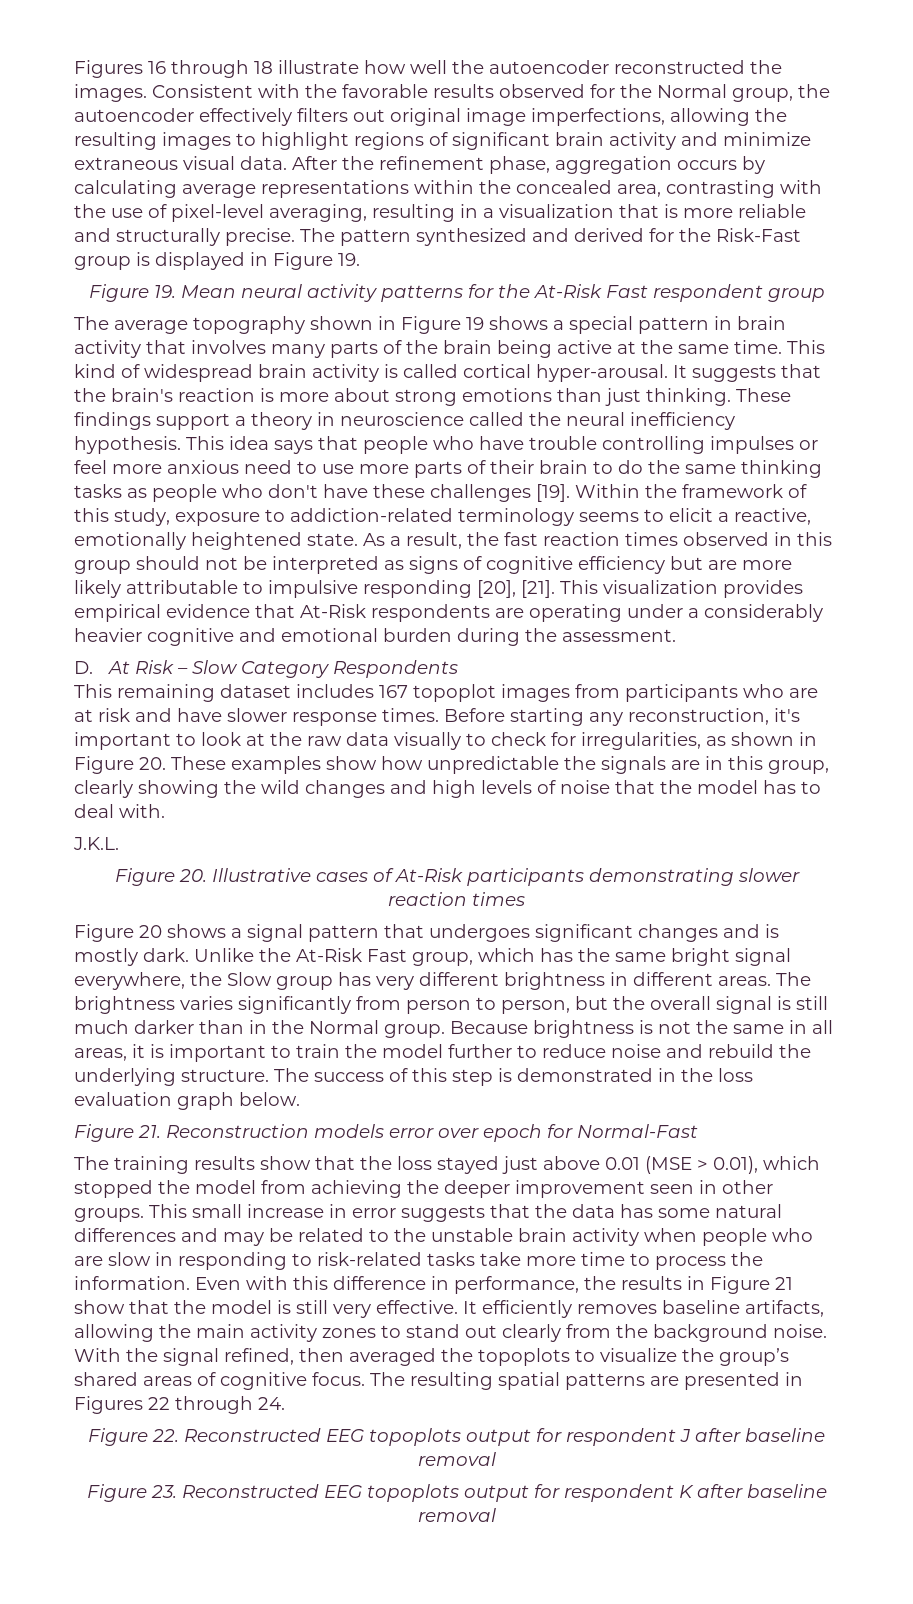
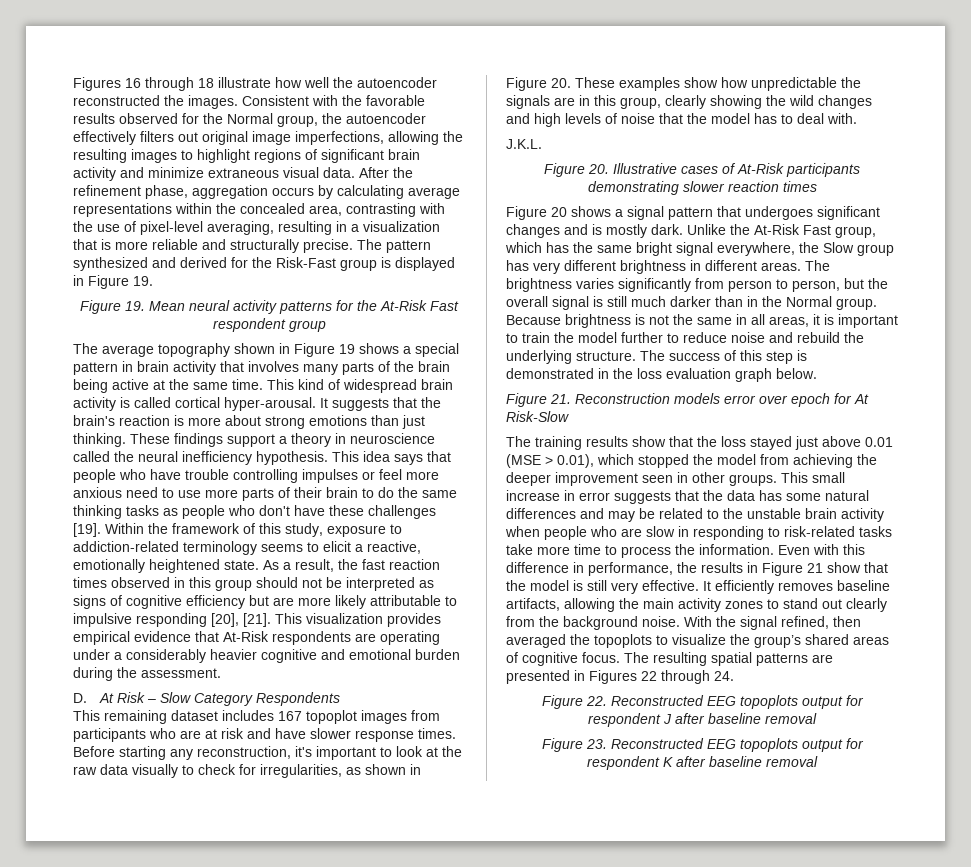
[577,1124,698,1138] Normal-Fast -> [854,394,869,404] [506,411,569,422] At Risk-Slow

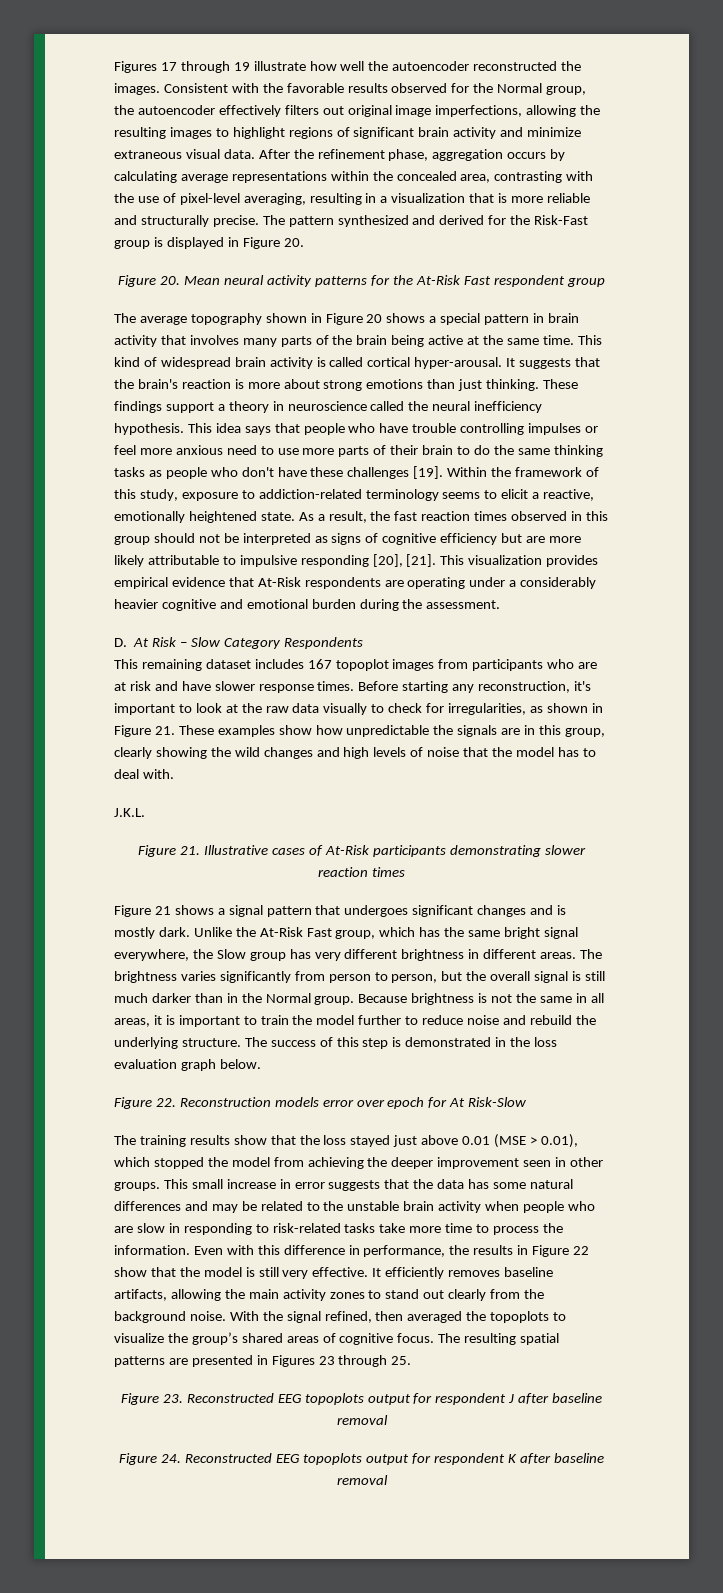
[73,77,214,91] Figures 16 through 18 -> [114,61,250,73] Figures 17 through 19
[133,276,153,286] [80,300,145,314] 19. // Figure 19. -> [283,238,304,247] [118,275,181,287] 20. // Figure 20.
[339,344,355,354] 19 -> [366,314,383,323] 20
[551,78,571,88] 20. -> [154,726,175,735] 21.
[588,164,609,174] 20. -> [180,846,201,855] 21.
[551,207,567,217] 20 -> [154,906,171,915] 21
[550,394,571,404] 21. -> [155,1098,176,1107] 22.
[807,563,823,573] 21 -> [573,1246,590,1255] 22
[641,670,734,684] [541,695,607,709] 22 through 24. // Figure 22. -> [318,1355,412,1367] [120,1393,183,1405] 23 through 25. // Figure 23.
[585,739,607,749] 23. -> [161,1454,182,1463] 24.

